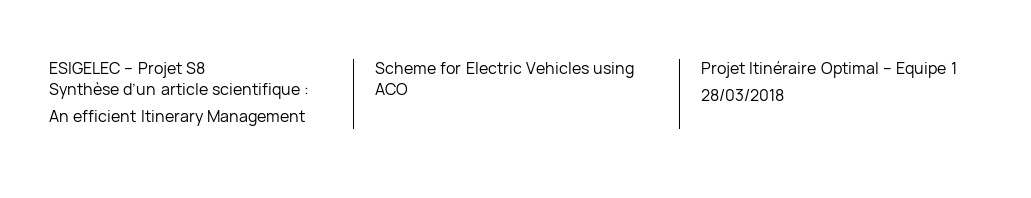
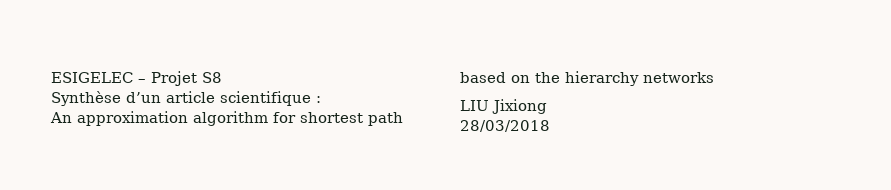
[73,110,305,126] [375,62,635,78] [375,83,408,95] [701,61,957,78] efficient Itinerary Management Scheme for Electric Vehicles using ACO // Projet Itinéraire Optimal – Equipe 1 -> [77,111,403,126] [460,71,714,86] [460,99,547,114] approximation algorithm for shortest path based on the hierarchy networks // LIU Jixiong

